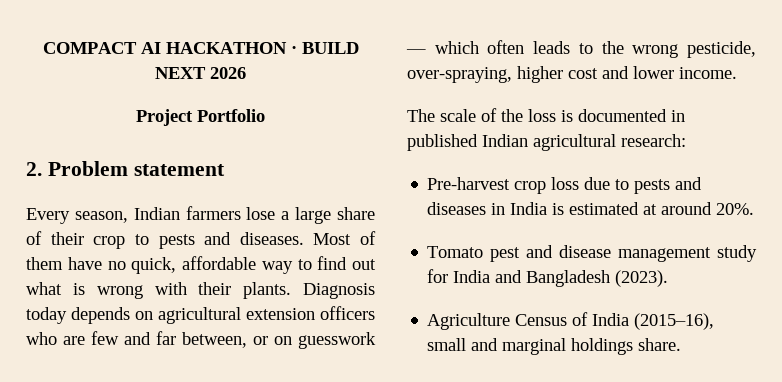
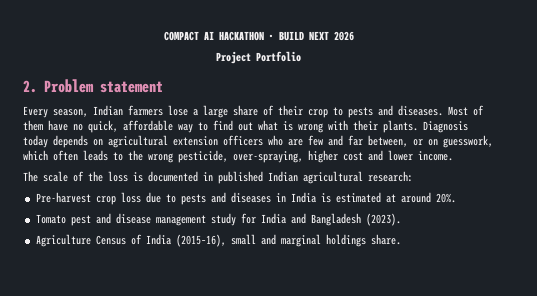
[298,332,376,349] [406,49,426,54] guesswork — -> [443,135,493,148] guesswork,

